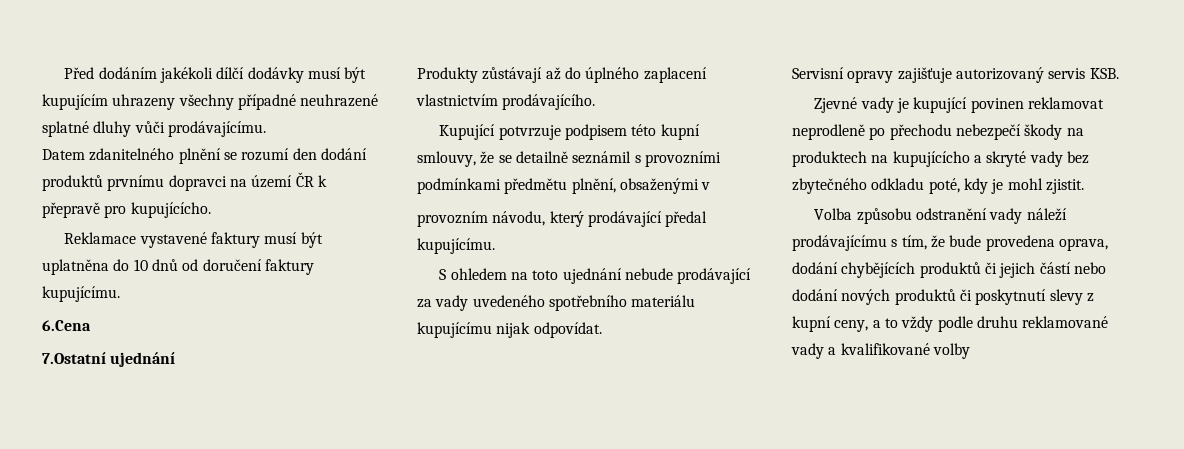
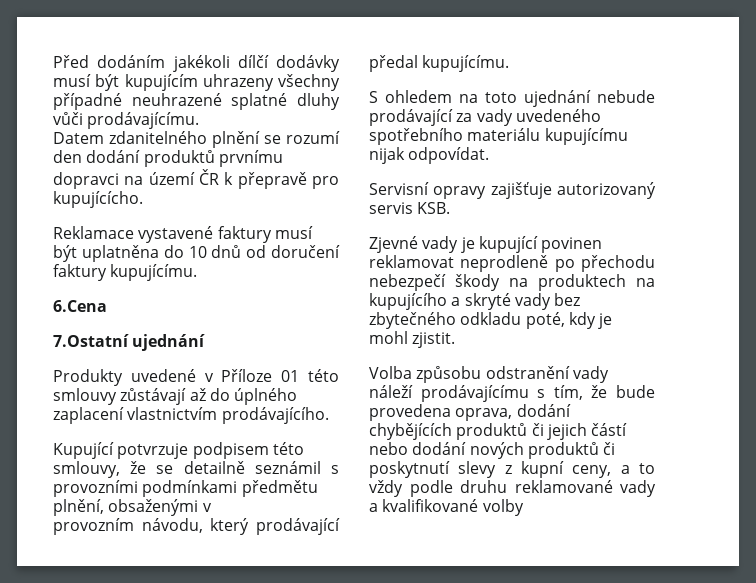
(478, 75) none -> [130,369,339,382] [53,388,117,405] uvedené v Příloze 01 této smlouvy
[660,124,700,140] kupní -> (304, 448) none
[892,151,970,167] kupujícícho -> [369,293,447,310] kupujícího

